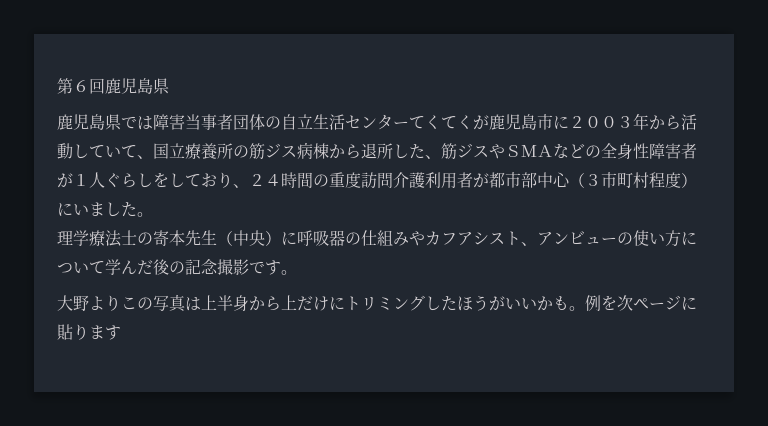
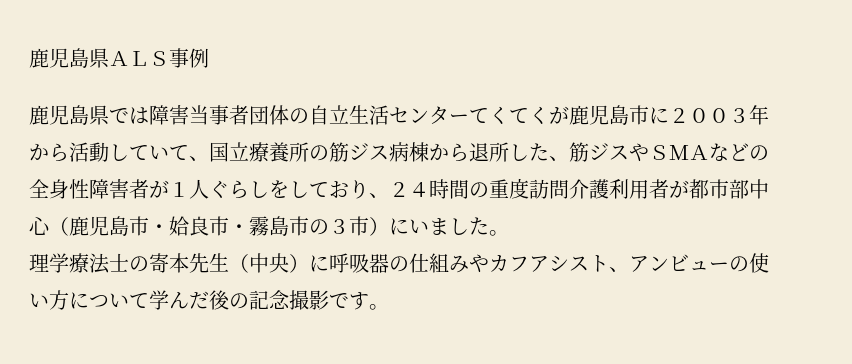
[57,78,169,94] 第６回鹿児島県 -> [29,48,209,68] 鹿児島県ＡＬＳ事例
[585,172,681,188] ３市町村程度 -> [69,216,369,236] 鹿児島市・姶良市・霧島市の３市
[57,294,697,312] [57,324,121,340] // 大野よりこの写真は上半身から上だけにトリミングしたほうがいいかも。例を次ページに貼ります -> (389, 307) none

